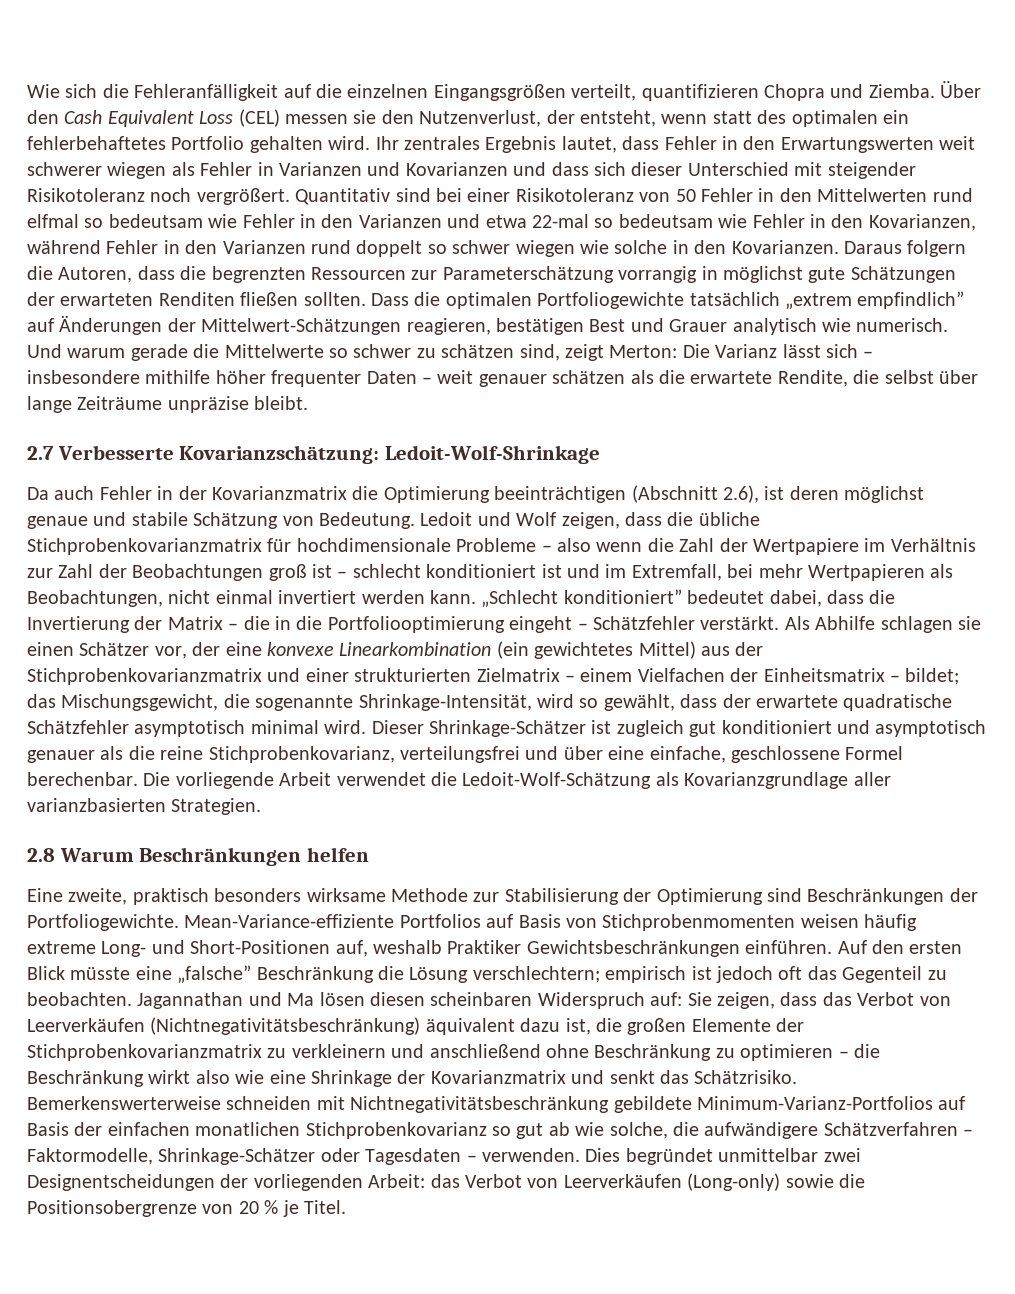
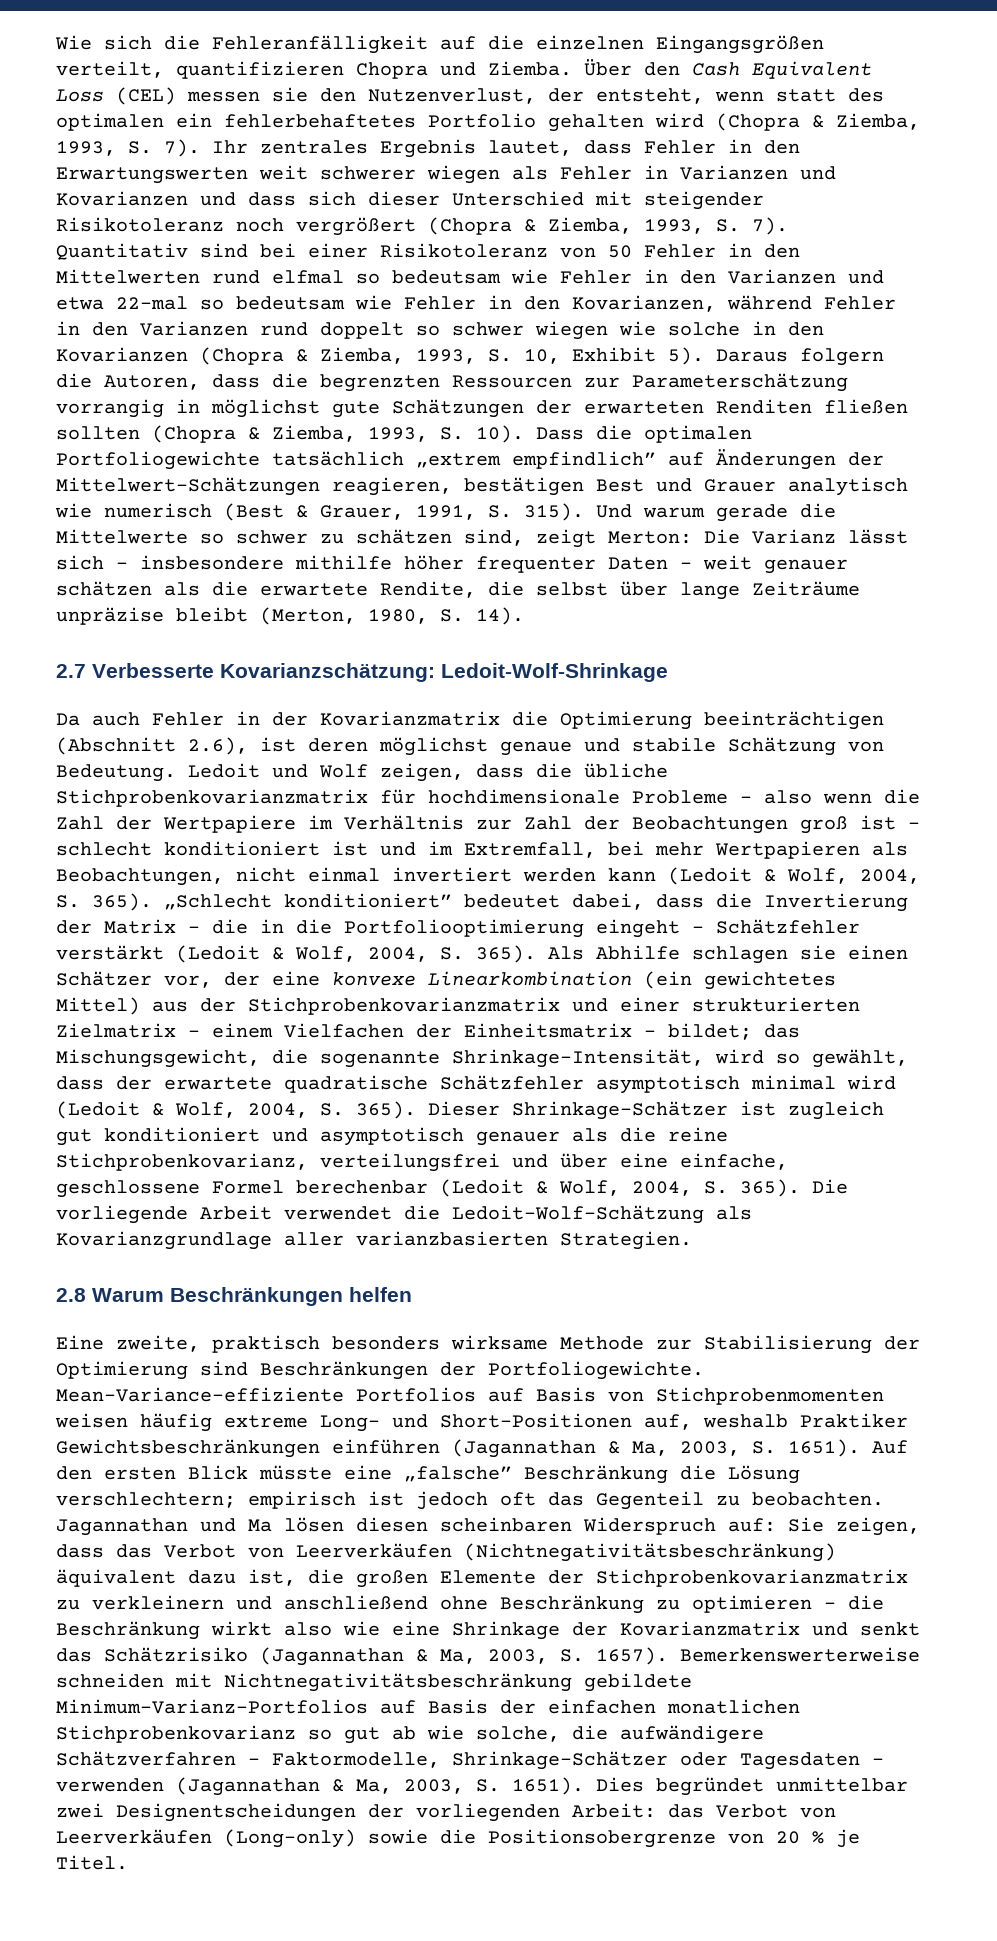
[328,136,371,150] wird. -> [655,113,920,131] [56,139,200,157] wird (Chopra & Ziemba, 1993, S. 7).
[196,188,290,205] vergrößert. -> [296,217,788,236] vergrößert (Chopra & Ziemba, 1993, S. 7).
[731,240,839,254] Kovarianzen. -> [56,347,704,365] Kovarianzen (Chopra & Ziemba, 1993, S. 10, Exhibit 5).
[303,292,366,306] sollten. -> [56,425,524,443] sollten (Chopra & Ziemba, 1993, S. 10).
[856,318,949,332] numerisch. -> [104,503,584,521] numerisch (Best & Grauer, 1991, S. 315).
[254,396,309,410] bleibt. -> [176,607,524,625] bleibt (Merton, 1980, S. 14).
[430,590,476,604] kann. -> [608,867,920,885] [56,893,152,911] kann (Ledoit & Wolf, 2004, S. 365).
[700,616,780,630] verstärkt. -> [56,945,536,963] verstärkt (Ledoit & Wolf, 2004, S. 365).
[324,720,367,734] wird. -> [847,1075,896,1090] [56,1101,416,1119] wird (Ledoit & Wolf, 2004, S. 365).
[27,772,138,786] berechenbar. -> [296,1179,800,1197] berechenbar (Ledoit & Wolf, 2004, S. 365).
[745,940,833,954] einführen. -> [332,1439,860,1458] einführen (Jagannathan & Ma, 2003, S. 1651).
[694,1070,798,1084] Schätzrisiko. -> [104,1647,668,1666] Schätzrisiko (Jagannathan & Ma, 2003, S. 1657).
[481,1148,580,1162] verwenden. -> [56,1777,584,1796] verwenden (Jagannathan & Ma, 2003, S. 1651).

